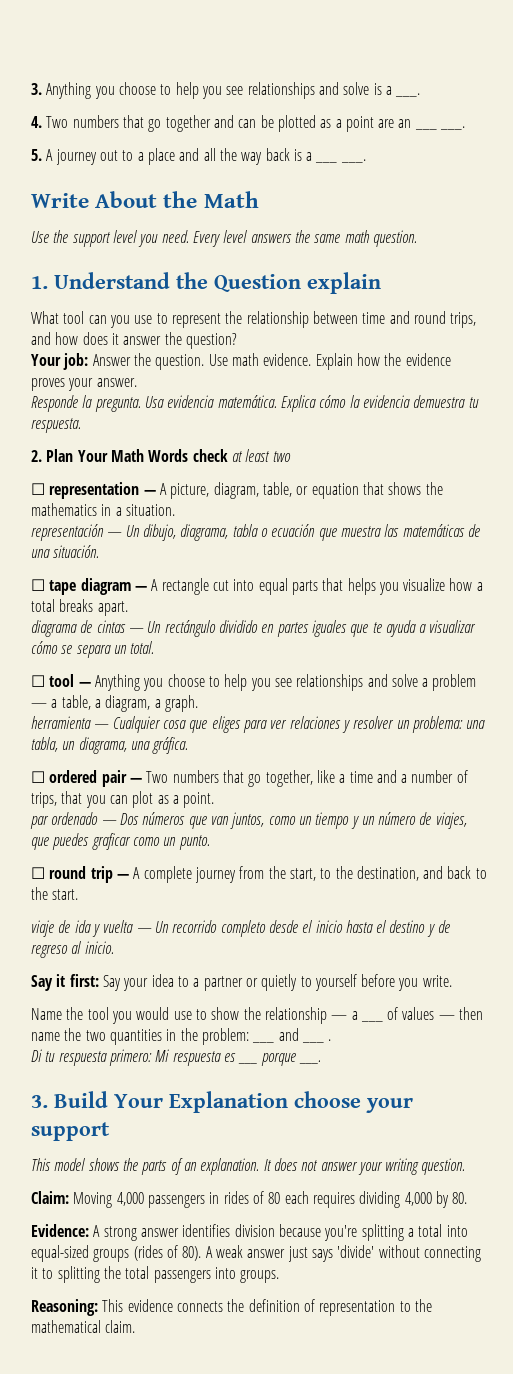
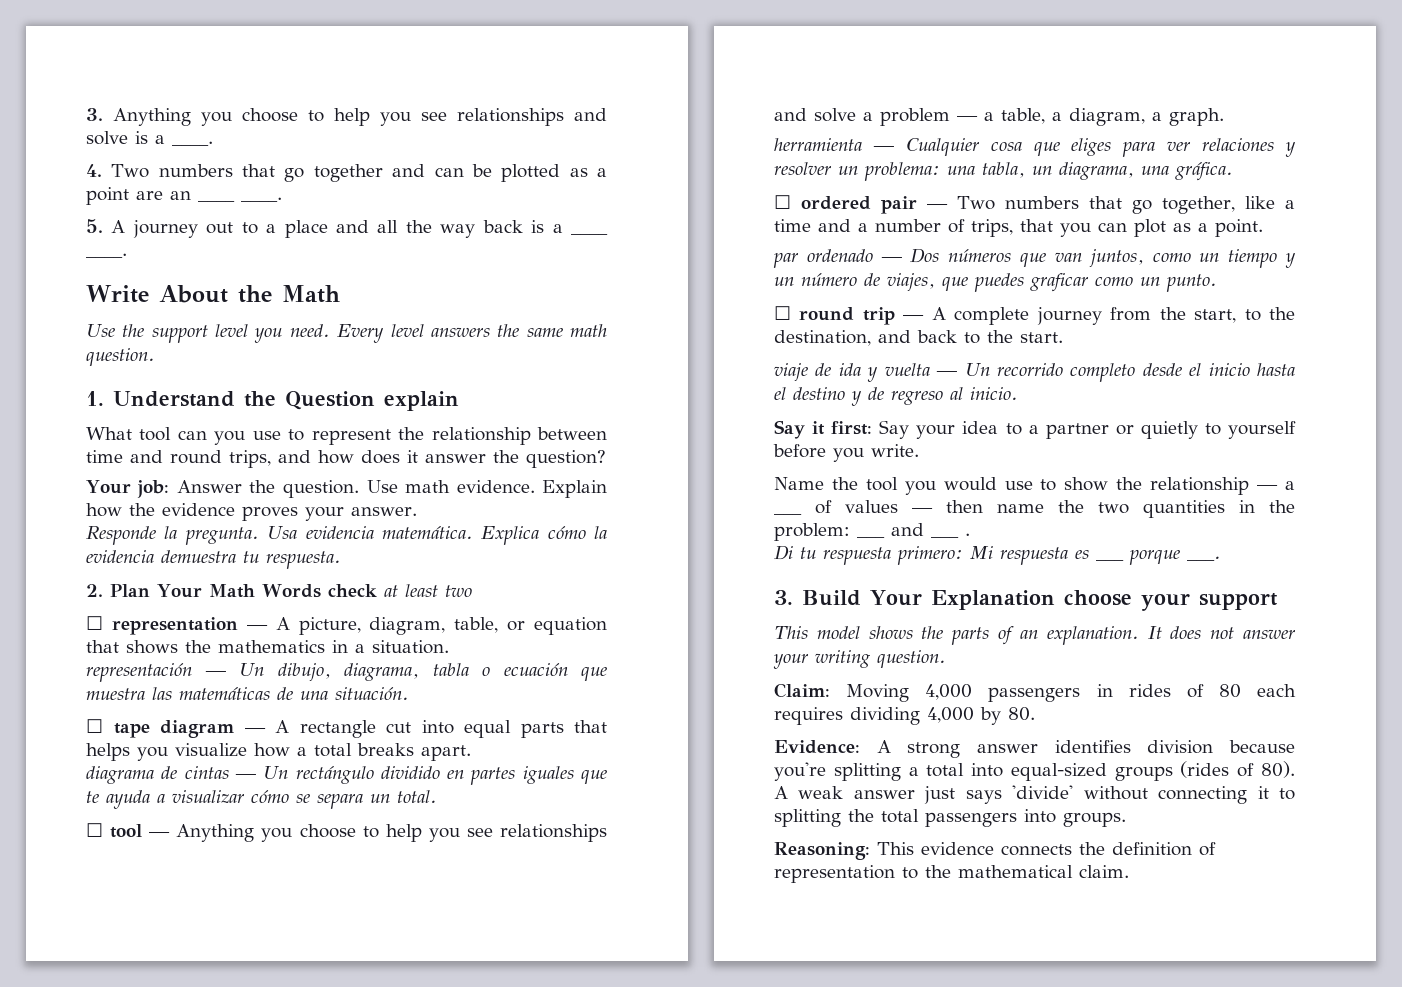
[395,93,421,97] ___. -> [172,141,213,146] ____.
[414,126,466,130] ___ ___. -> [198,197,282,202] ____ ____.
[315,159,366,163] ___ ___. -> [571,233,608,235] [86,253,127,258] ____ ____.

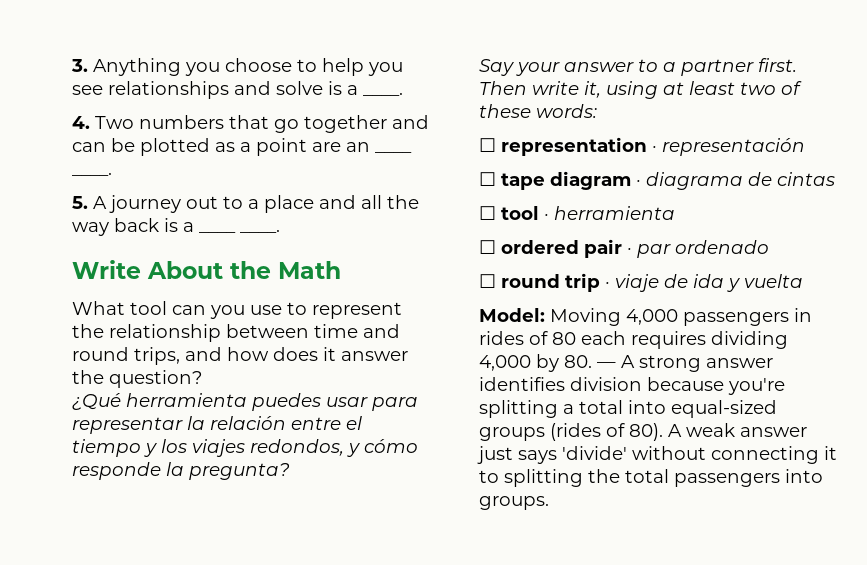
[86,324,608,343] [86,348,155,366] [86,391,459,411] // Use the support level you need. Every level answers the same math question. // 1. Understand the Question explain -> (341, 270) none
[86,480,607,498] [86,503,417,521] [86,526,607,545] [86,550,341,569] [86,584,377,598] Your job: Answer the question. Use math evidence. Explain how the evidence proves your answer. // Responde la pregunta. Usa evidencia matemática. Explica cómo la evidencia demuestra tu respuesta. // 2. Plan Your Math Words check -> [72,393,418,411] [72,416,362,434] [72,439,418,457] [72,462,290,480] [479,58,797,76] [479,81,658,99] ¿Qué herramienta puedes usar para representar la relación entre el tiempo y los viajes redondos, y cómo responde la pregunta? // Say your answer to a partner first. Then write it, using
(472, 591) none -> [781,81,802,95] [479,104,597,118] of these words:
[246,617,607,635] [86,640,449,654] [86,663,607,682] [86,687,409,700] [86,719,607,738] [86,743,471,761] [86,766,607,785] [86,790,437,809] [86,823,608,842] [774,108,1224,126] [774,138,1296,157] [774,162,1233,181] [774,195,1295,214] [774,219,1263,237] [773,248,1296,268] [774,273,1217,292] [774,306,1295,325] [774,330,1063,346] — A picture, diagram, table, or equation that shows the mathematics in a situation. // representación — Un dibujo, diagrama, tabla o ecuación que muestra las matemáticas de una situación. // ☐ tape diagram — A rectangle cut into equal parts that helps you visualize how a total breaks apart. // diagrama de cintas — Un rectángulo dividido en partes iguales que te ayuda a visualizar cómo se separa un total. // ☐ tool — Anything you choose to help you see relationships and solve a problem — a table, a diagram, a graph. // herramienta — Cualquier cosa que eliges para ver relaciones y resolver un problema: una tabla, un diagrama, una gráfica. // ☐ ordered pair — Two numbers that go together, like a time and a number of trips, that you can plot as a point. // par ordenado — Dos números que van juntos, como un tiempo y un número de viajes, que puedes graficar como un punto. // ☐ round trip — A complete journey from the start, to the destination, and back to the start. // -> [652,138,805,156] [479,171,835,190] [479,206,675,220] [479,239,769,258] [479,273,610,292] · representación // ☐ tape diagram · diagrama de cintas // ☐ tool · herramienta // ☐ ordered pair · par ordenado // ☐ round trip ·
[936,363,1295,382] [774,387,1018,406] [774,420,1296,439] [773,444,919,462] [774,477,1295,495] [774,500,1295,518] [774,523,885,541] [891,523,924,536] [931,536,959,538] [965,533,970,536] [774,545,1089,565] [1096,549,1221,565] [774,590,1278,611] [774,626,1296,645] [773,650,946,669] [774,683,830,698] — Un recorrido completo desde el inicio hasta el destino y de regreso al inicio. // Say it first: Say your idea to a partner or quietly to yourself before you write. // Name the tool you would use to show the relationship — a ___ of values — then name the two quantities in the problem: ___ and ___ . // Di tu respuesta primero: Mi respuesta es ___ porque ___. // 3. Build Your Explanation choose your support // This model shows the parts of an explanation. It does not answer your writing question. // Claim: -> [479,308,545,322] // Model:
[774,740,860,754] // Evidence: -> [597,362,616,368] —
[774,842,1216,860] [774,865,1129,883] // Reasoning: This evidence connects the definition of representation to the mathematical claim. -> (549, 503) none

